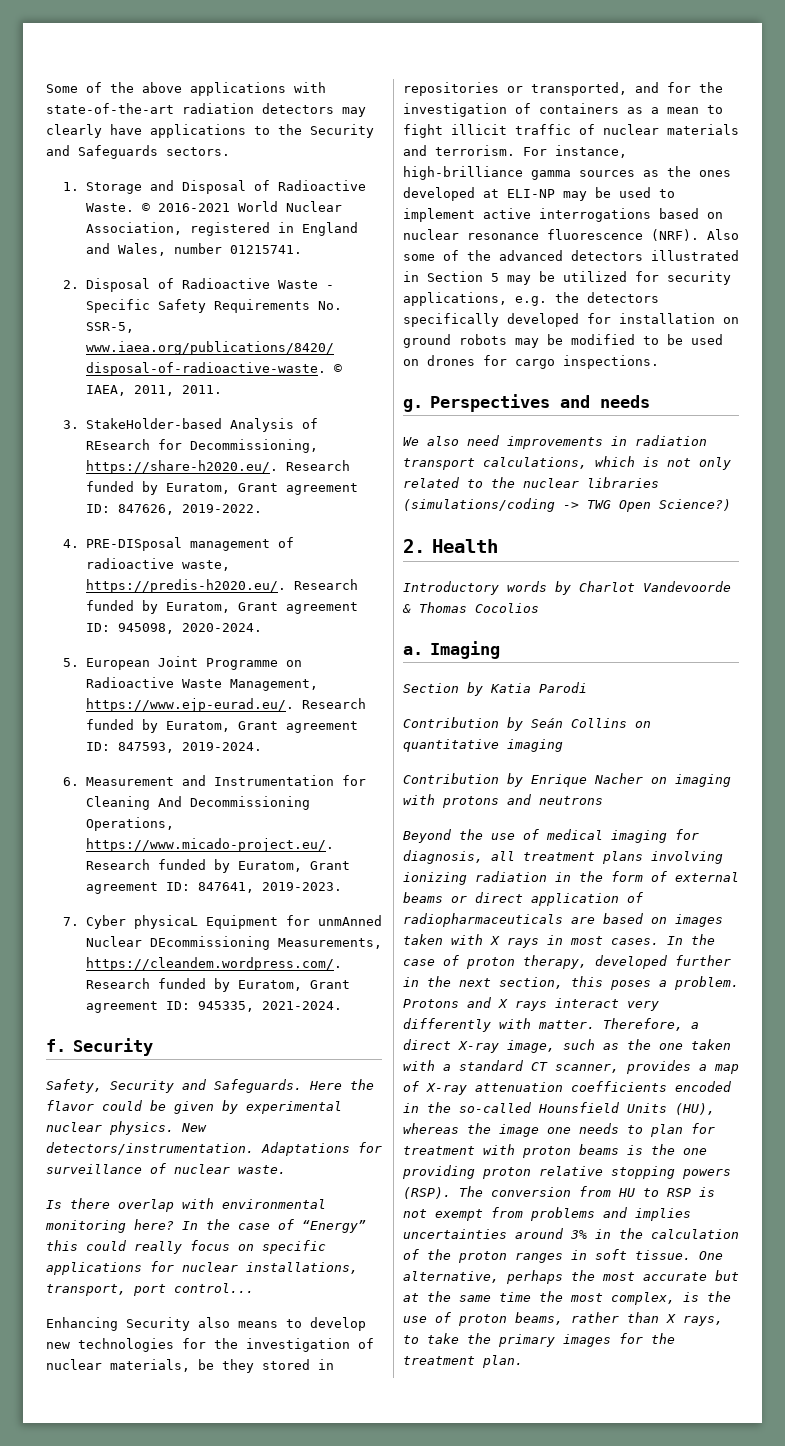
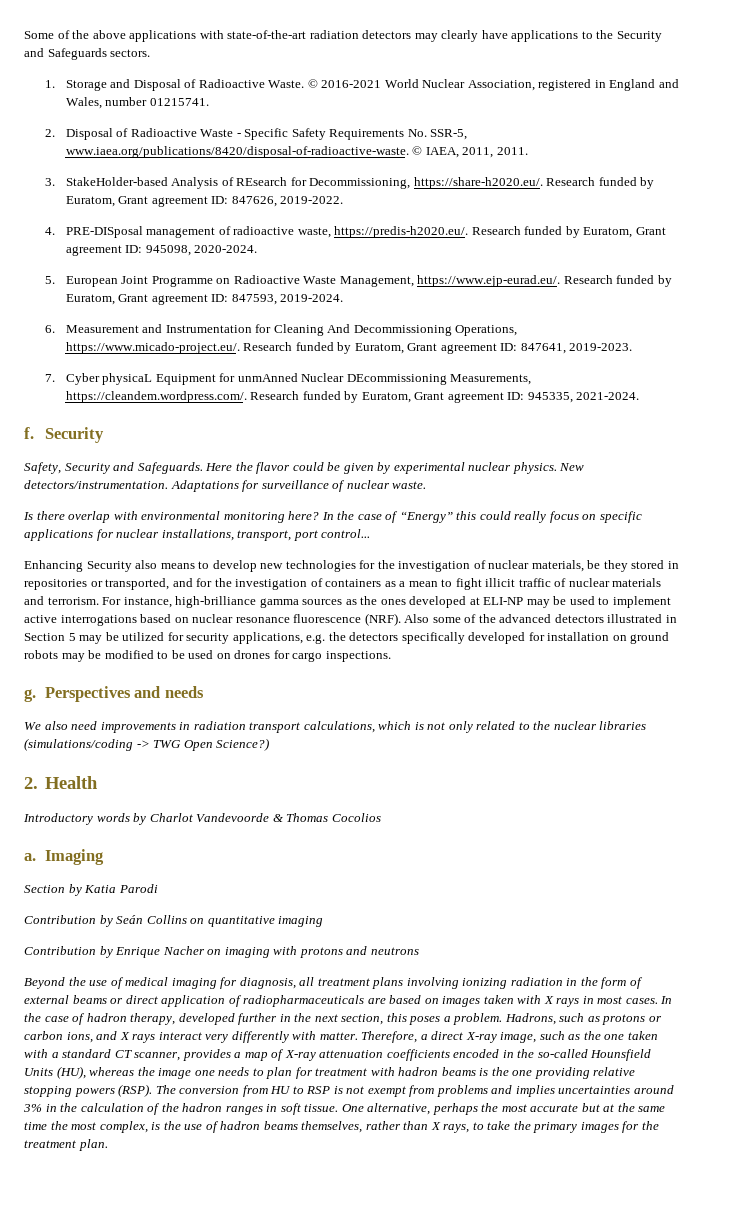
[466,957,515,969] proton -> [86,1013,127,1022] hadron
[403,999,459,1008] Protons -> [504,1013,662,1025] [24,1031,93,1043] Hadrons, such as protons or carbon ions,
[522,1146,571,1158] proton -> [398,1067,439,1076] hadron
[482,1167,531,1179] proton -> (590, 1073) none
[458,1251,507,1263] proton -> [182,1103,223,1112] hadron
[458,1312,563,1326] proton beams, -> [220,1121,363,1133] hadron beams themselves,

